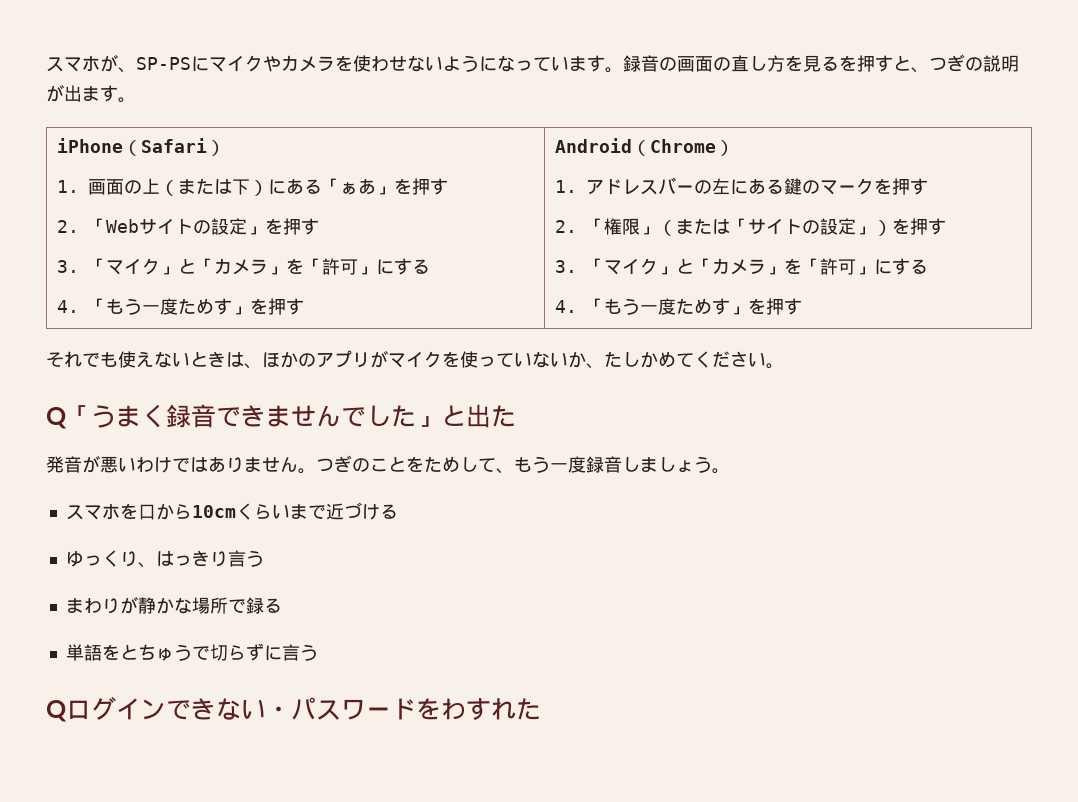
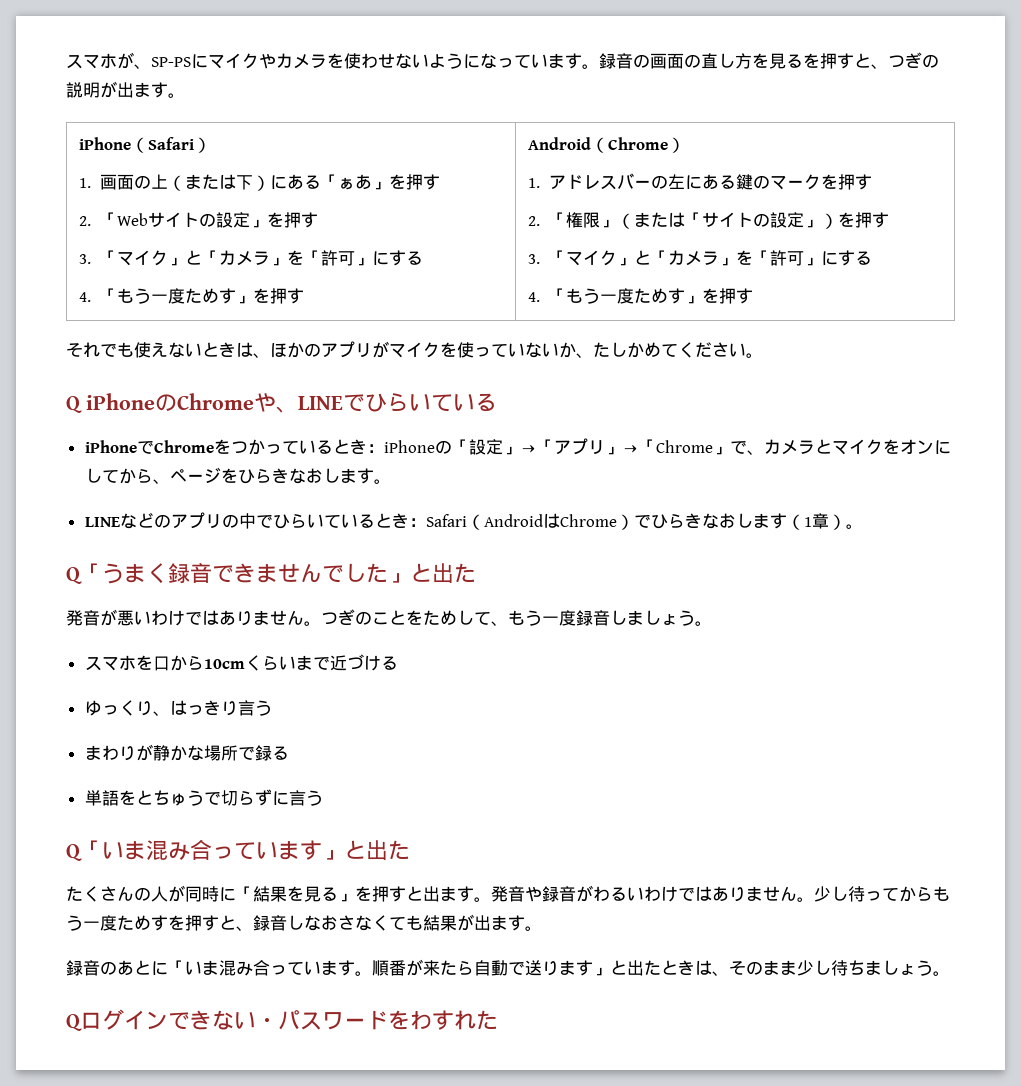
(784, 366) none -> [66,392,497,413] [84,438,951,455] [84,467,391,484] [84,512,863,530] // Q iPhoneのChromeや、LINEでひらいている // iPhoneでChromeをつかっているとき：iPhoneの「設定」→「アプリ」→「Chrome」で、カメラとマイクをオンにしてから、ページをひらきなおします。 // LINEなどのアプリの中でひらいているとき：Safari（AndroidはChrome）でひらきなおします（1章）。
(318, 652) none -> [66,839,410,861] [66,885,950,902] [66,914,542,931] [66,959,950,976] // Q「いま混み合っています」と出た // たくさんの人が同時に「結果を見る」を押すと出ます。発音や録音がわるいわけではありません。少し待ってからもう一度ためすを押すと、録音しなおさなくても結果が出ます。 // 録音のあとに「いま混み合っています。順番が来たら自動で送ります」と出たときは、そのまま少し待ちましょう。

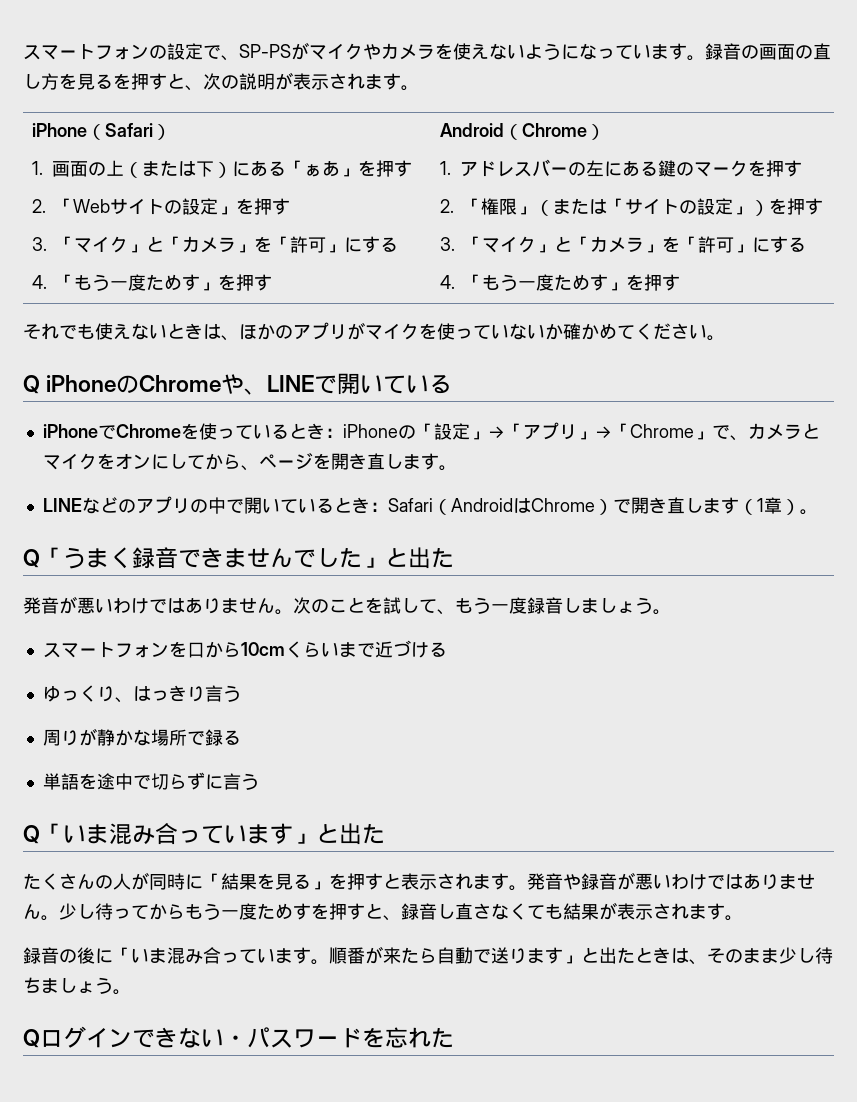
[66,52,208,69] スマホが、SP-PSに -> [23,42,309,61] スマートフォンの設定で、SP-PSが
[361,53,395,68] わせ -> [471,44,489,60] え
[888,52,922,68] つぎ -> [203,73,221,90] 次
[117,82,134,98] 出 -> [293,73,365,90] 表示され
[576,342,627,358] 、たし -> [563,323,581,340] 確
[365,393,409,412] ひら -> [337,373,361,395] 開
[230,439,265,455] つか -> [198,423,217,440] 使
[237,468,323,484] ひらきなお -> [330,453,385,470] 開き直
[272,514,307,529] ひら -> [243,497,262,514] 開
[650,513,736,529] ひらきなお -> [630,497,685,514] 開き直
[321,609,355,625] つぎ -> [293,597,311,614] 次
[423,610,457,625] ため -> [383,597,401,614] 試
[118,655,136,670] ホ -> [78,642,169,658] ートフォン
[84,745,119,760] まわ -> [42,729,61,746] 周
[135,790,204,806] とちゅう -> [96,773,133,790] 途中
[423,886,440,902] 出 -> [401,873,473,890] 表示され
[593,886,627,901] わる -> [635,873,653,890] 悪
[304,915,338,931] なお -> [455,903,473,920] 直
[474,915,491,931] 出 -> [617,903,689,920] 表示され
[117,960,151,976] あと -> [77,947,95,964] 後
[410,1010,454,1030] わす -> [385,1027,408,1048] 忘

